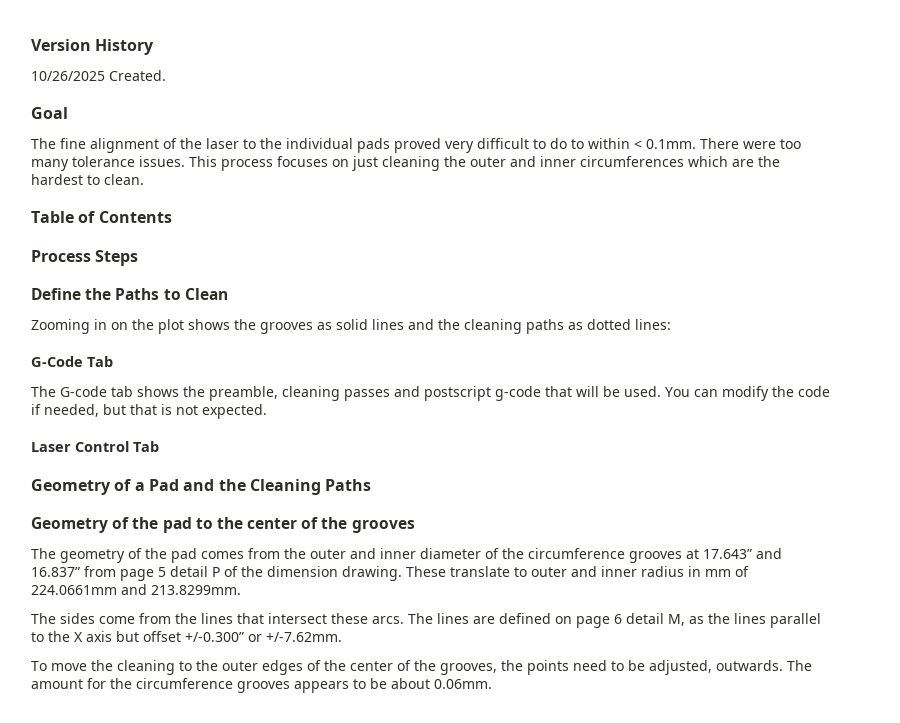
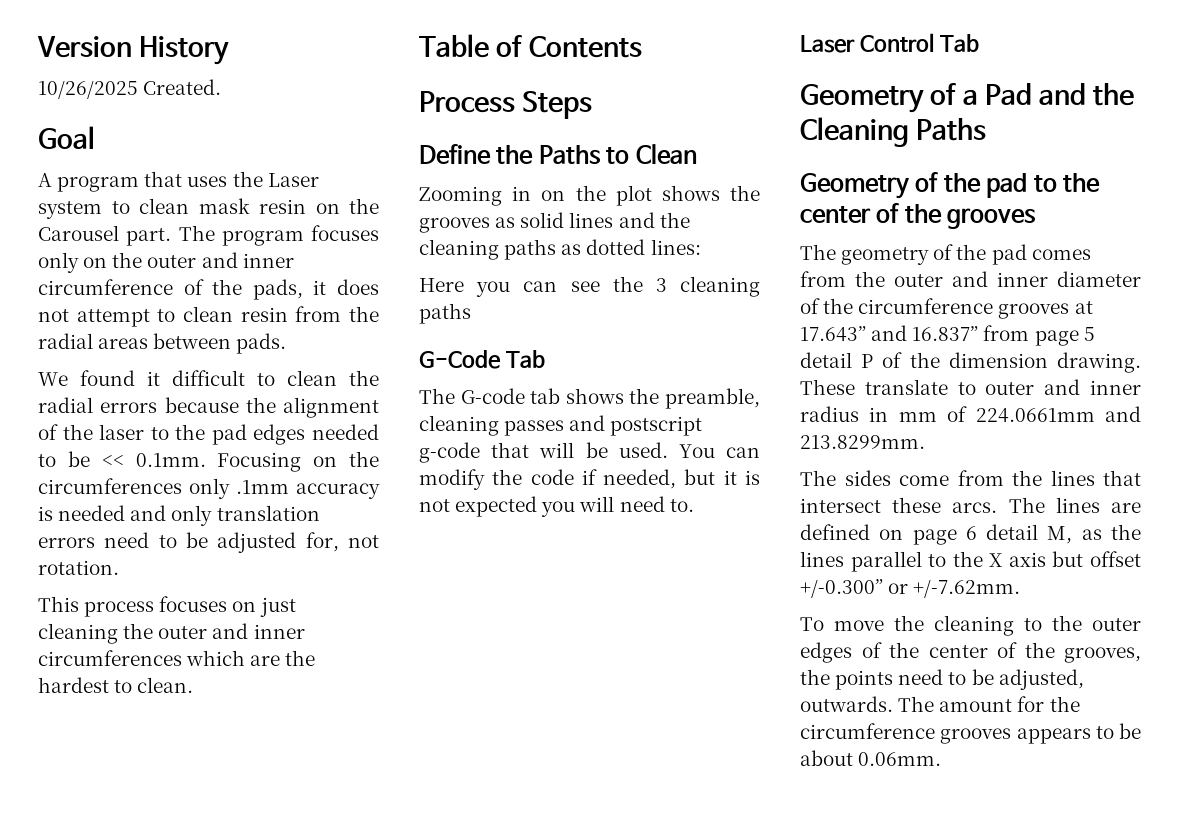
[31,138,86,149] The fine -> [38,171,319,192] [38,198,379,219] [38,225,379,246] [38,252,294,273] [38,279,379,300] [38,306,379,327] [38,333,287,354] [38,370,379,386] [38,397,276,413] A program that uses the Laser system to clean mask resin on the Carousel part. The program focuses only on the outer and inner circumference of the pads, it does not attempt to clean resin from the radial areas between pads. // We found it difficult to clean the radial errors because the
[286,138,801,153] [31,156,185,171] individual pads proved very difficult to do to within < 0.1mm. There were too many tolerance issues. -> [211,424,379,445] [38,451,379,472] [38,478,380,499] [38,505,320,526] [38,532,379,553] [38,560,119,575] pad edges needed to be << 0.1mm. Focusing on the circumferences only .1mm accuracy is needed and only translation errors need to be adjusted for, not rotation. //
(671, 324) none -> [419,276,760,297] [419,303,471,324] // Here you can see the 3 cleaning paths
[130,404,157,415] that -> [723,470,737,485] it
[202,404,267,419] expected. -> [455,496,694,517] expected you will need to.

